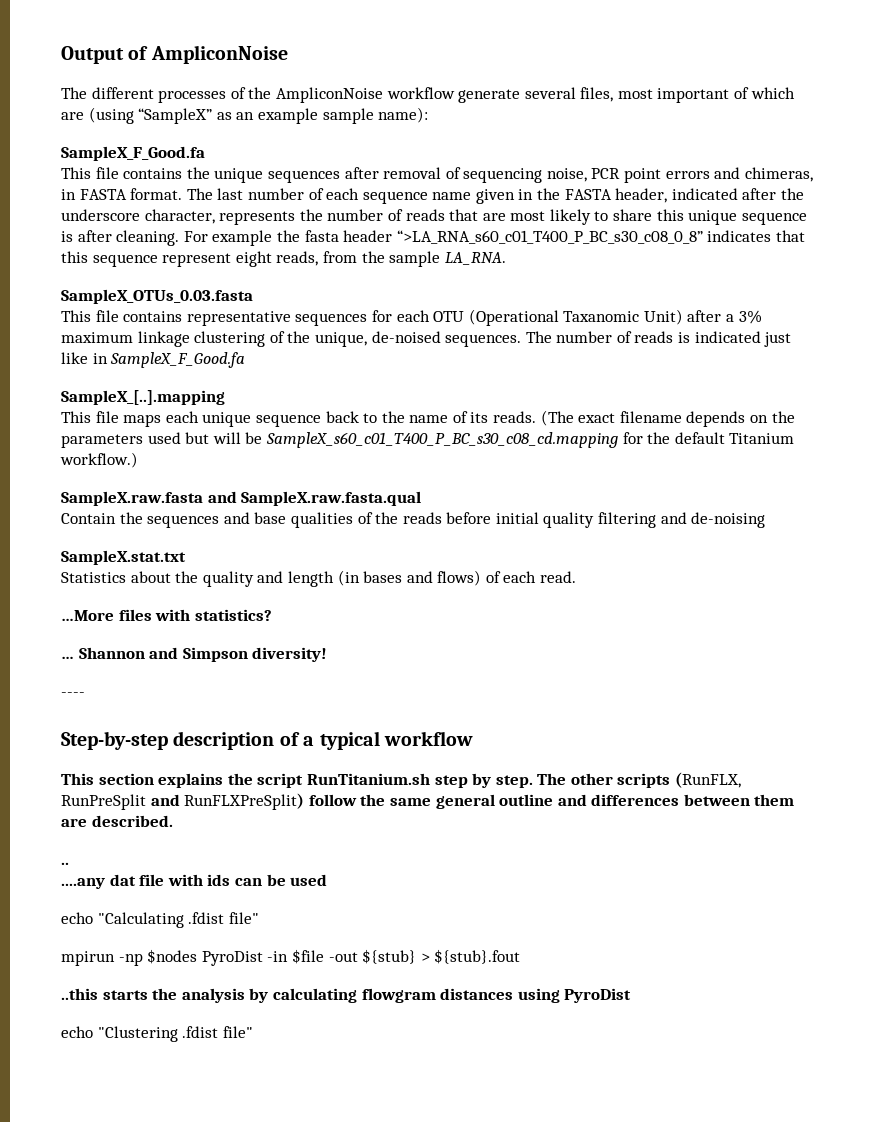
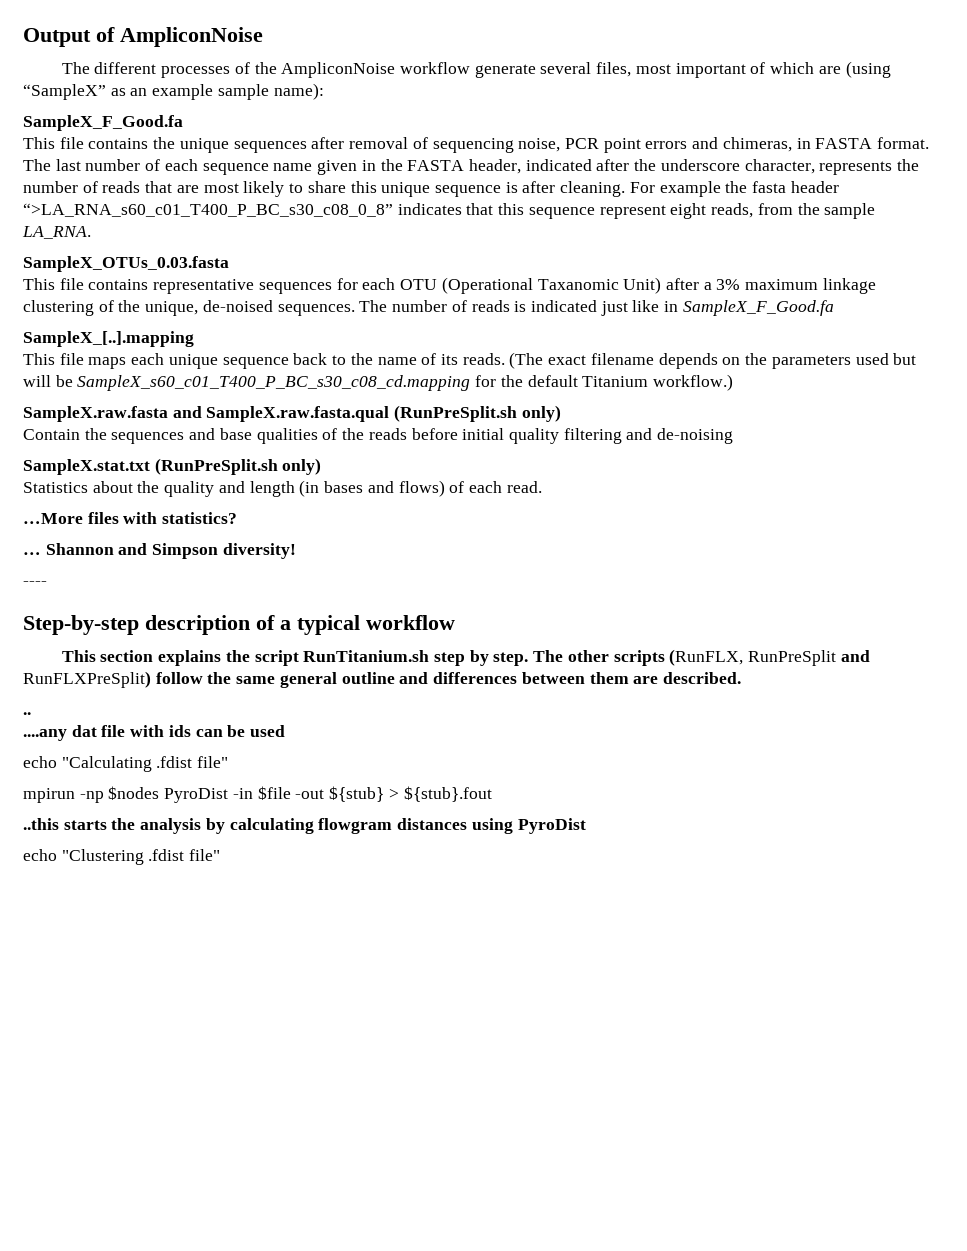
(422, 498) none -> [394,405,561,422] (RunPreSplit.sh only)
(186, 557) none -> [154,458,322,475] (RunPreSplit.sh only)

